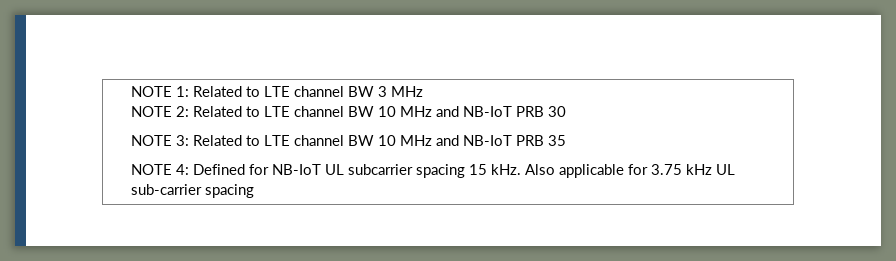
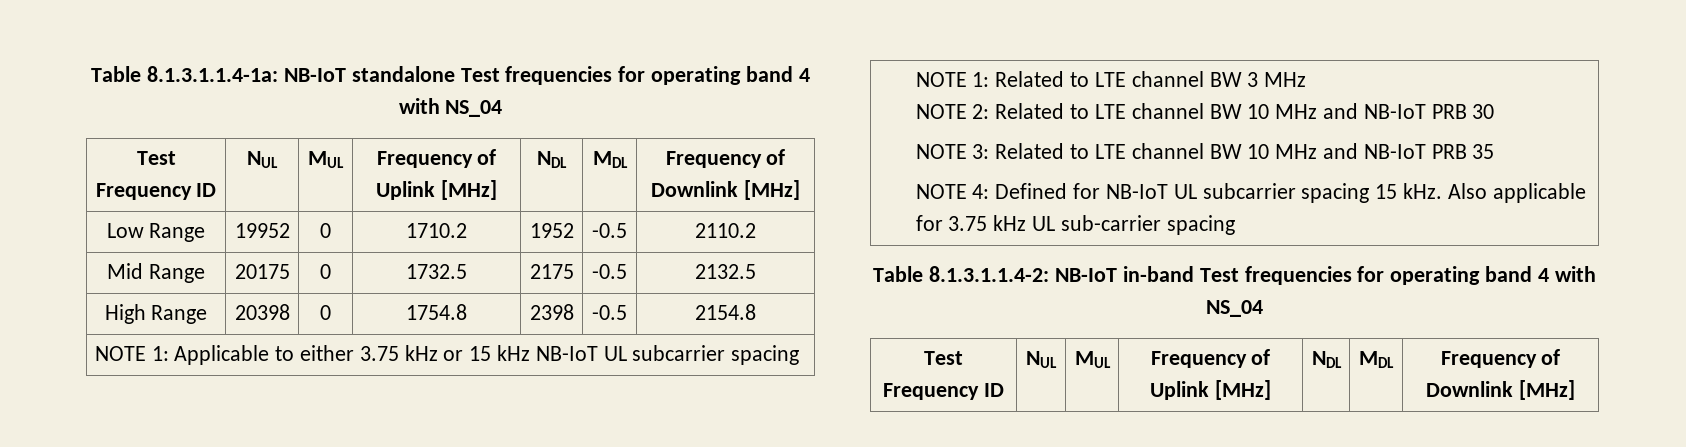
(130, 91) none -> [91,66,810,85] [398,98,503,117] [136,151,176,165] [95,183,217,200] [247,151,278,168] [308,151,344,168] [376,149,497,168] [376,180,497,200] [537,151,567,168] [592,151,628,168] [665,149,786,168] [651,180,800,200] [106,223,206,242] [234,223,290,238] [320,223,331,238] [406,223,467,238] [529,223,574,238] [592,223,627,238] [695,223,756,238] [107,263,205,283] [234,264,290,279] [320,264,331,279] [406,264,467,279] [529,264,574,279] [592,264,627,279] [695,264,756,279] [104,304,208,324] [234,304,290,320] [320,305,331,320] [406,304,467,320] [529,304,574,320] [592,305,627,320] [695,304,756,320] [94,345,800,365] Table 8.1.3.1.1.4-1a: NB-IoT standalone Test frequencies for operating band 4 with NS_04 // Test Frequency ID | NUL | MUL | Frequency of Uplink [MHz] | NDL | MDL | Frequency of Downlink [MHz] // Low Range | 19952 | 0 | 1710.2 | 1952 | -0.5 | 2110.2 // Mid Range | 20175 | 0 | 1732.5 | 2175 | -0.5 | 2132.5 // High Range | 20398 | 0 | 1754.8 | 2398 | -0.5 | 2154.8 // NOTE 1: Applicable to either 3.75 kHz or 15 kHz NB-IoT UL subcarrier spacing //
(254, 191) none -> [873,266,1596,285] [1206,300,1263,317] [924,351,963,365] [883,383,1004,400] [1026,351,1057,368] [1074,351,1111,368] [1150,349,1271,368] [1150,380,1271,400] [1311,351,1342,368] [1359,351,1394,368] [1440,349,1561,368] [1426,380,1575,400] // Table 8.1.3.1.1.4-2: NB-IoT in-band Test frequencies for operating band 4 with NS_04 // Test Frequency ID | NUL | MUL | Frequency of Uplink [MHz] | NDL | MDL | Frequency of Downlink [MHz]

